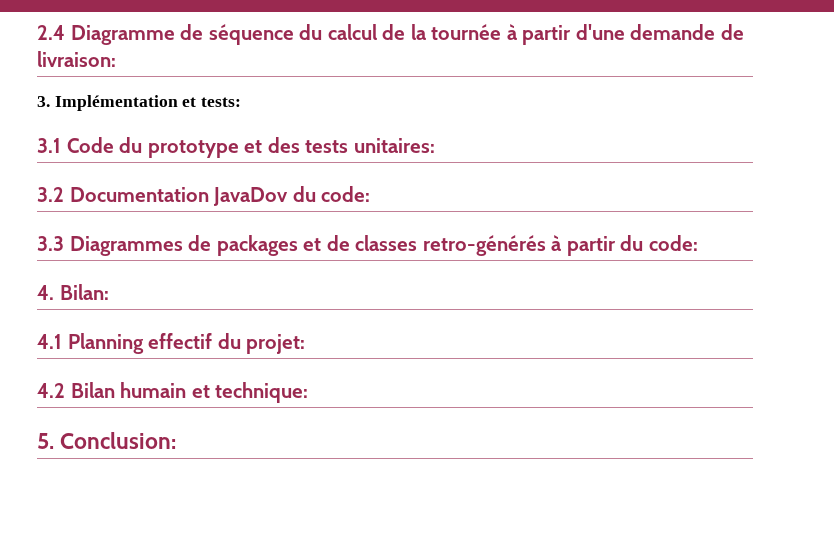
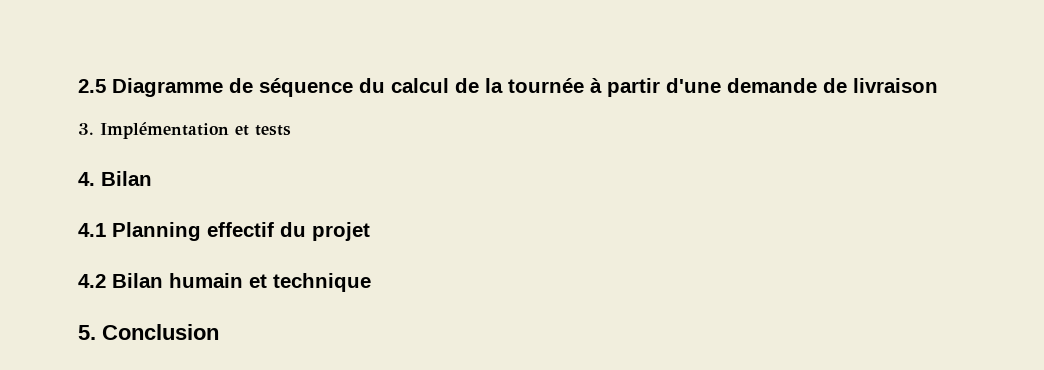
[37,25,65,40] 2.4 -> [78,79,106,93] 2.5
[37,51,116,67] livraison: -> [853,78,938,93] livraison
[201,97,242,107] [37,137,435,158] [37,186,371,206] [37,235,698,256] tests: // 3.1 Code du prototype et des tests unitaires: // 3.2 Documentation JavaDov du code: // 3.3 Diagrammes de packages et de classes retro-générés à partir du code: -> [255,125,291,136] tests
[59,284,109,300] Bilan: -> [101,171,152,186] Bilan
[246,334,306,354] projet: -> [312,222,370,241] projet
[215,382,309,403] technique: -> [273,273,371,292] technique
[60,432,177,449] Conclusion: -> [102,324,219,340] Conclusion

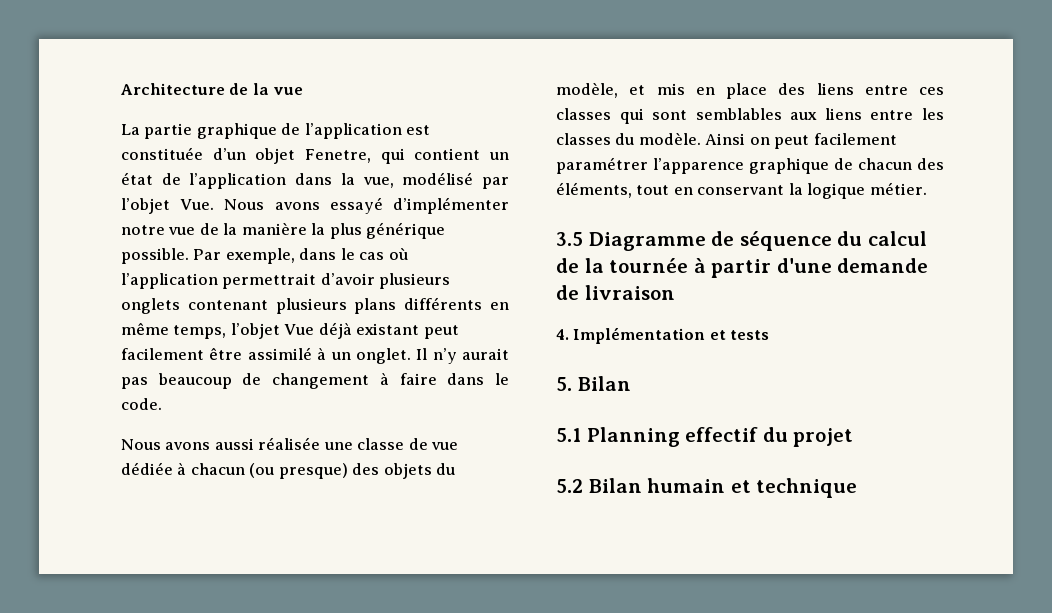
[78,79,106,93] 2.5 -> [121,83,304,95] [121,123,431,139] [121,147,509,164] [121,172,510,189] [121,197,510,214] [121,222,446,239] [121,248,409,264] [121,273,451,289] [121,297,510,314] [121,322,459,339] [121,347,509,364] [121,372,510,389] [121,398,162,410] [121,437,459,450] [121,462,456,479] [556,82,944,99] [556,108,944,124] [556,132,897,149] [556,157,944,174] [556,182,927,199] [556,232,583,246] Architecture de la vue // La partie graphique de l’application est constituée d’un objet Fenetre, qui contient un état de l’application dans la vue, modélisé par l’objet Vue. Nous avons essayé d’implémenter notre vue de la manière la plus générique possible. Par exemple, dans le cas où l’application permettrait d’avoir plusieurs onglets contenant plusieurs plans différents en même temps, l’objet Vue déjà existant peut facilement être assimilé à un onglet. Il n’y aurait pas beaucoup de changement à faire dans le code. // Nous avons aussi réalisée une classe de vue dédiée à chacun (ou presque) des objets du modèle, et mis en place des liens entre ces classes qui sont semblables aux liens entre les classes du modèle. Ainsi on peut facilement paramétrer l’apparence graphique de chacun des éléments, tout en conservant la logique métier. // 3.5
[78,123,94,135] 3. -> [556,329,569,340] 4.
[78,172,95,186] 4. -> [556,377,572,391] 5.
[78,223,106,237] 4.1 -> [556,428,581,442] 5.1
[78,274,106,288] 4.2 -> [556,479,583,493] 5.2
[78,324,219,340] // 5. Conclusion -> (858, 488) none

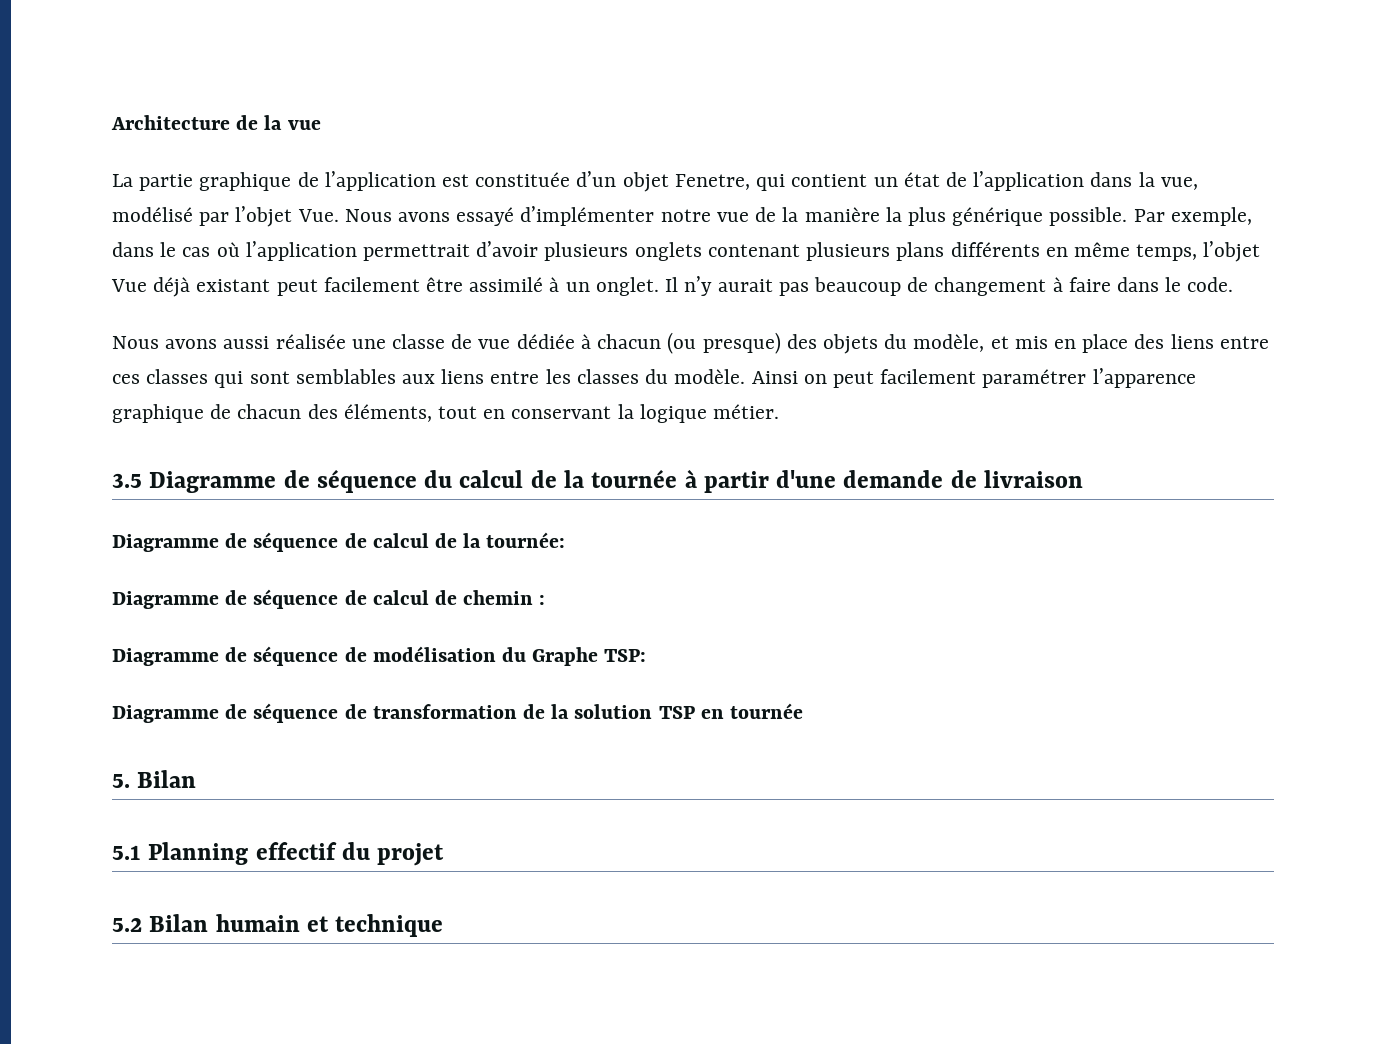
[556,327,770,344] 4. Implémentation et tests -> [112,532,566,552] [112,589,546,609] [112,646,647,666] [112,703,804,723] Diagramme de séquence de calcul de la tournée: // Diagramme de séquence de calcul de chemin : // Diagramme de séquence de modélisation du Graphe TSP: // Diagramme de séquence de transformation de la solution TSP en tournée

